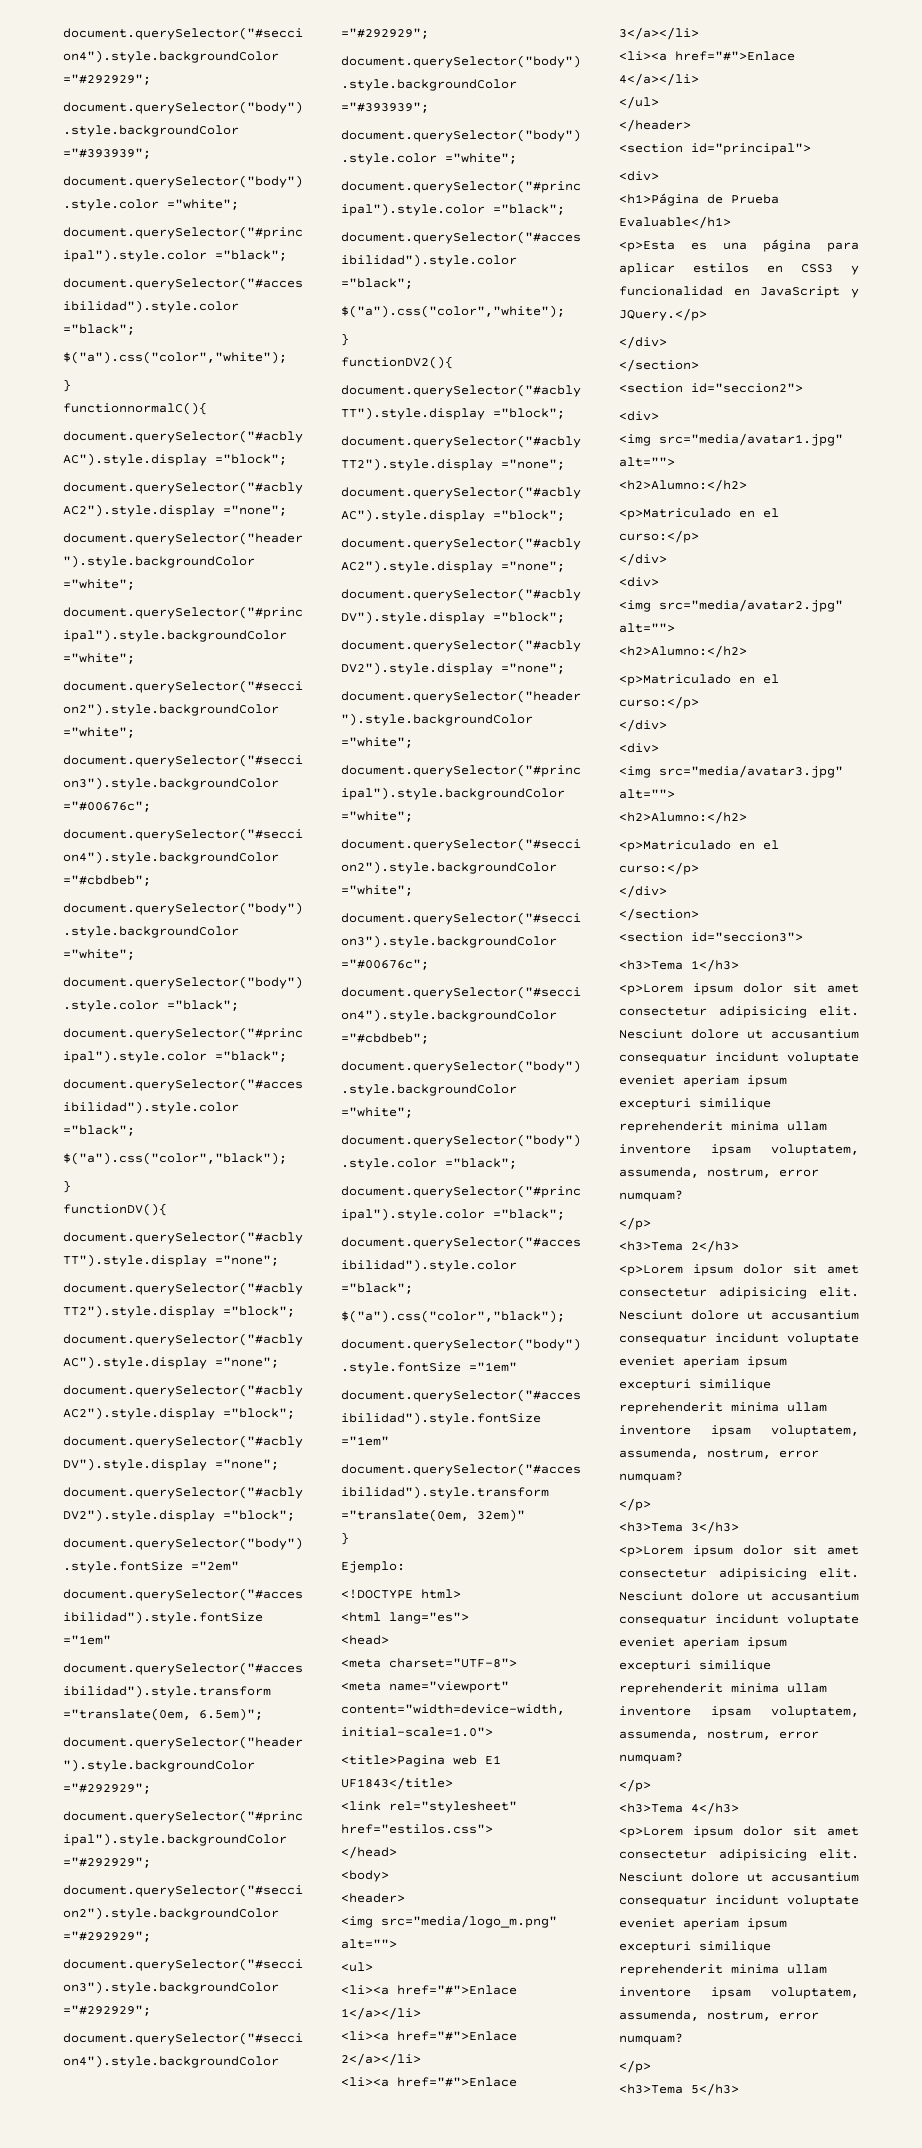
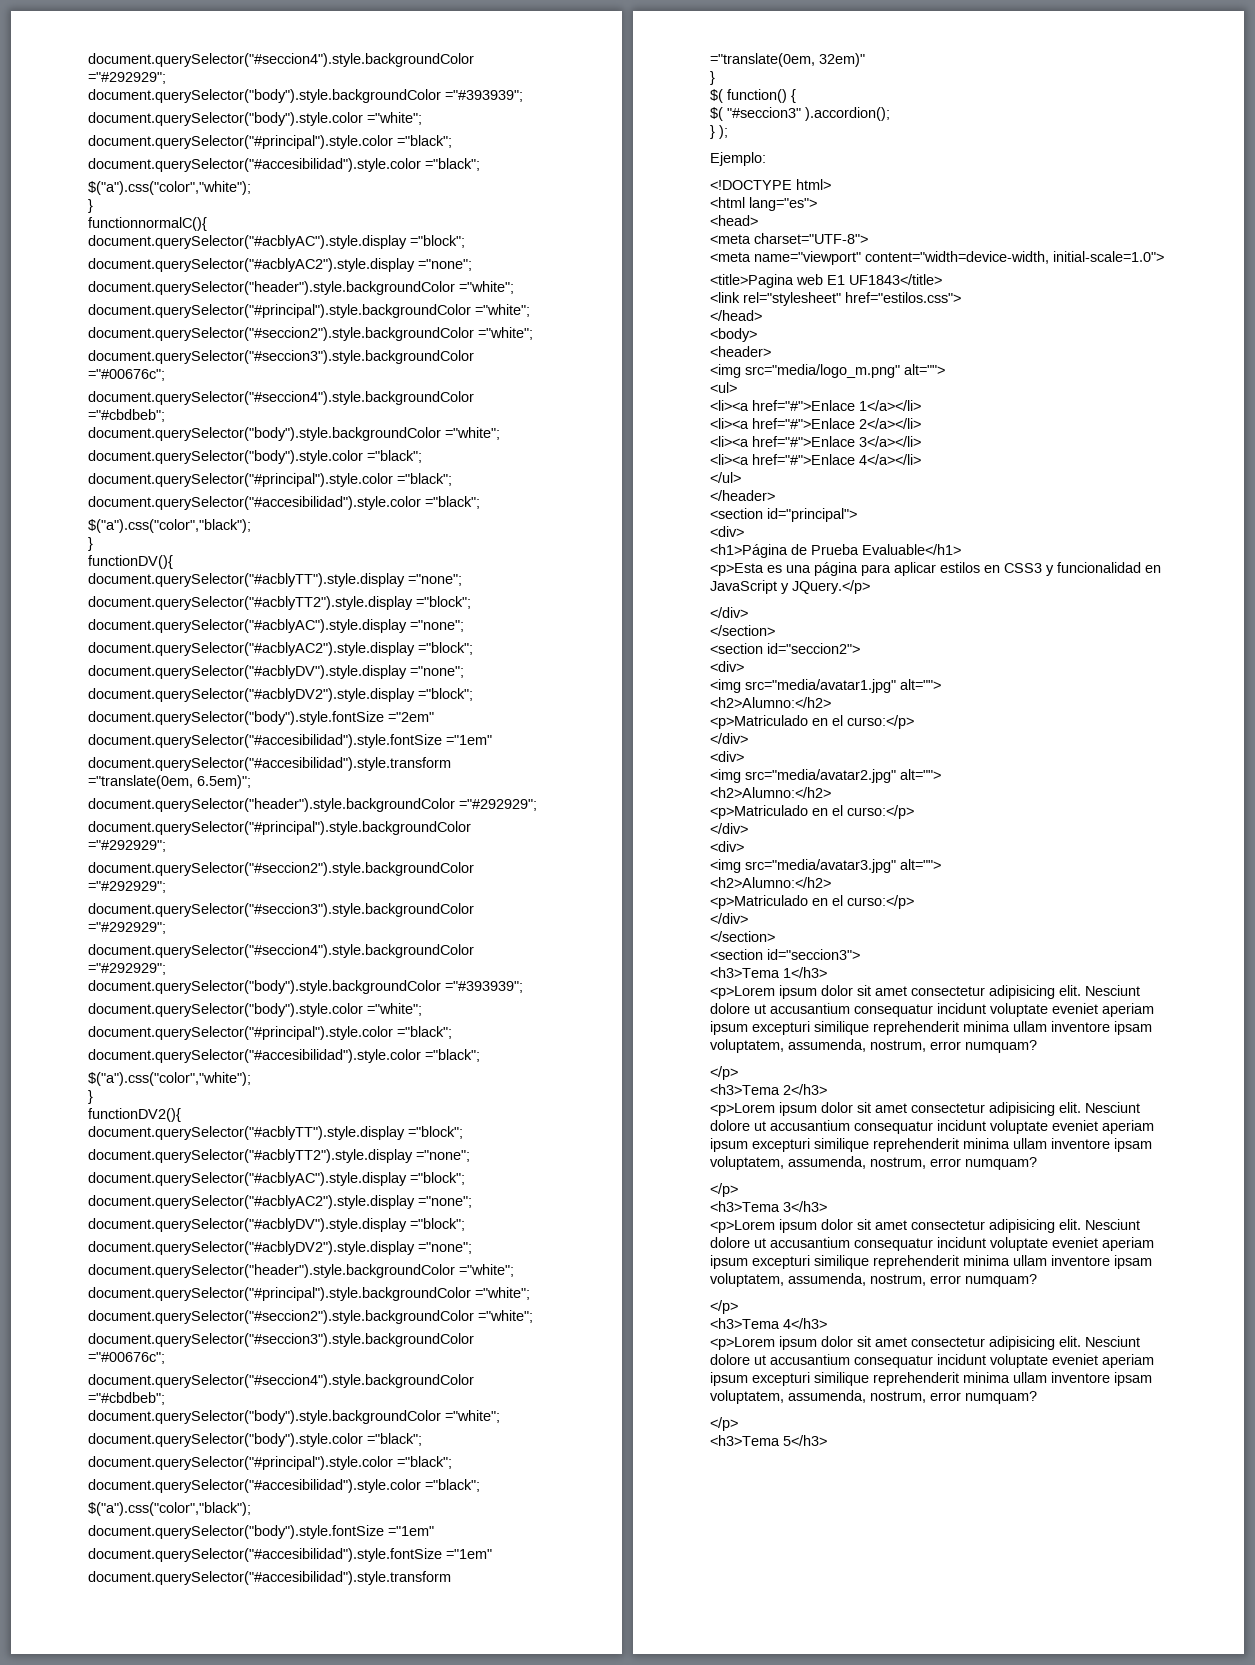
(349, 1538) none -> [710,89,796,103] [710,107,890,121] [710,125,728,139] // $( function() { // $( "#seccion3" ).accordion(); // } );

